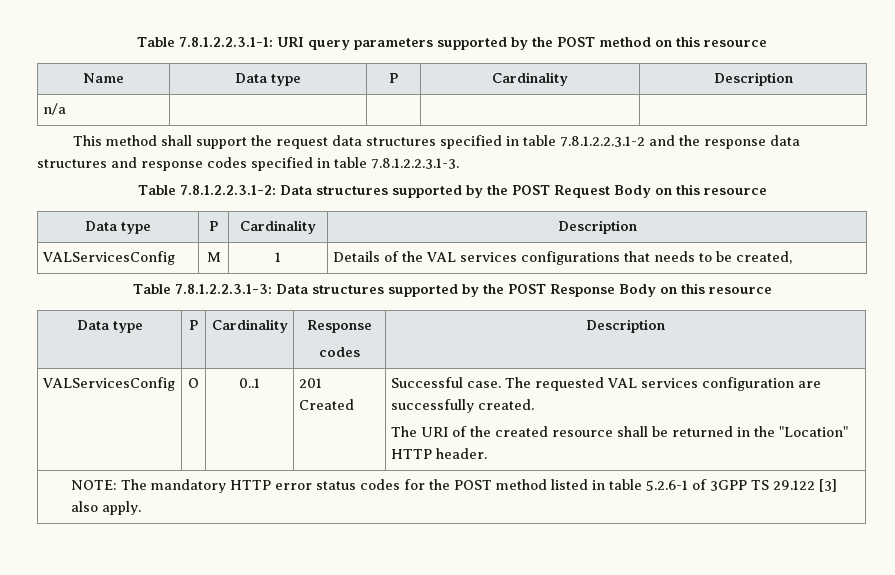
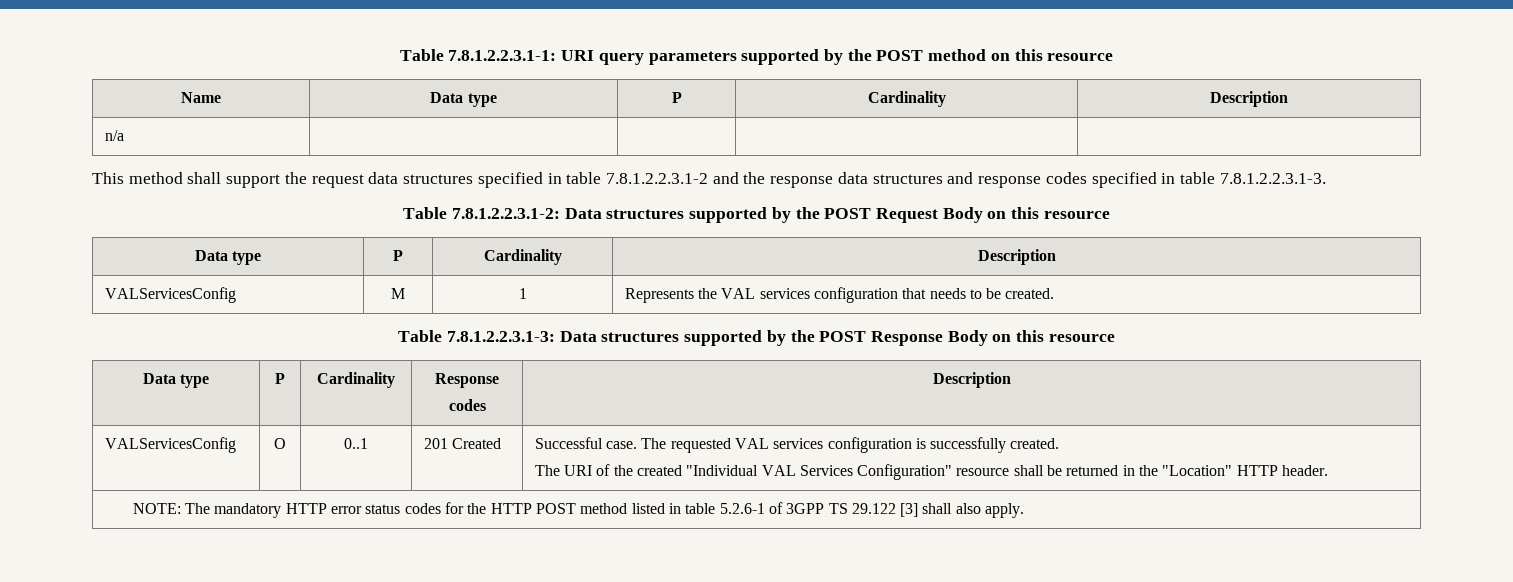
[332,251,399,262] Details of -> [624,288,694,303] Represents
[520,251,620,265] configurations -> [813,287,898,303] configuration
[735,251,792,264] created, -> [1005,288,1055,299] created.
[797,381,821,388] are -> [915,438,926,449] is
(548, 431) none -> [686,464,953,480] "Individual VAL Services Configuration"
(450, 484) none -> [490,503,532,514] HTTP
(837, 485) none -> [922,503,953,514] shall

